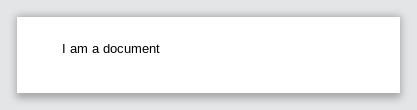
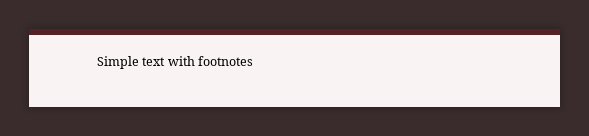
[62,44,160,53] I am a document -> [97,56,254,69] Simple text with footnotes

